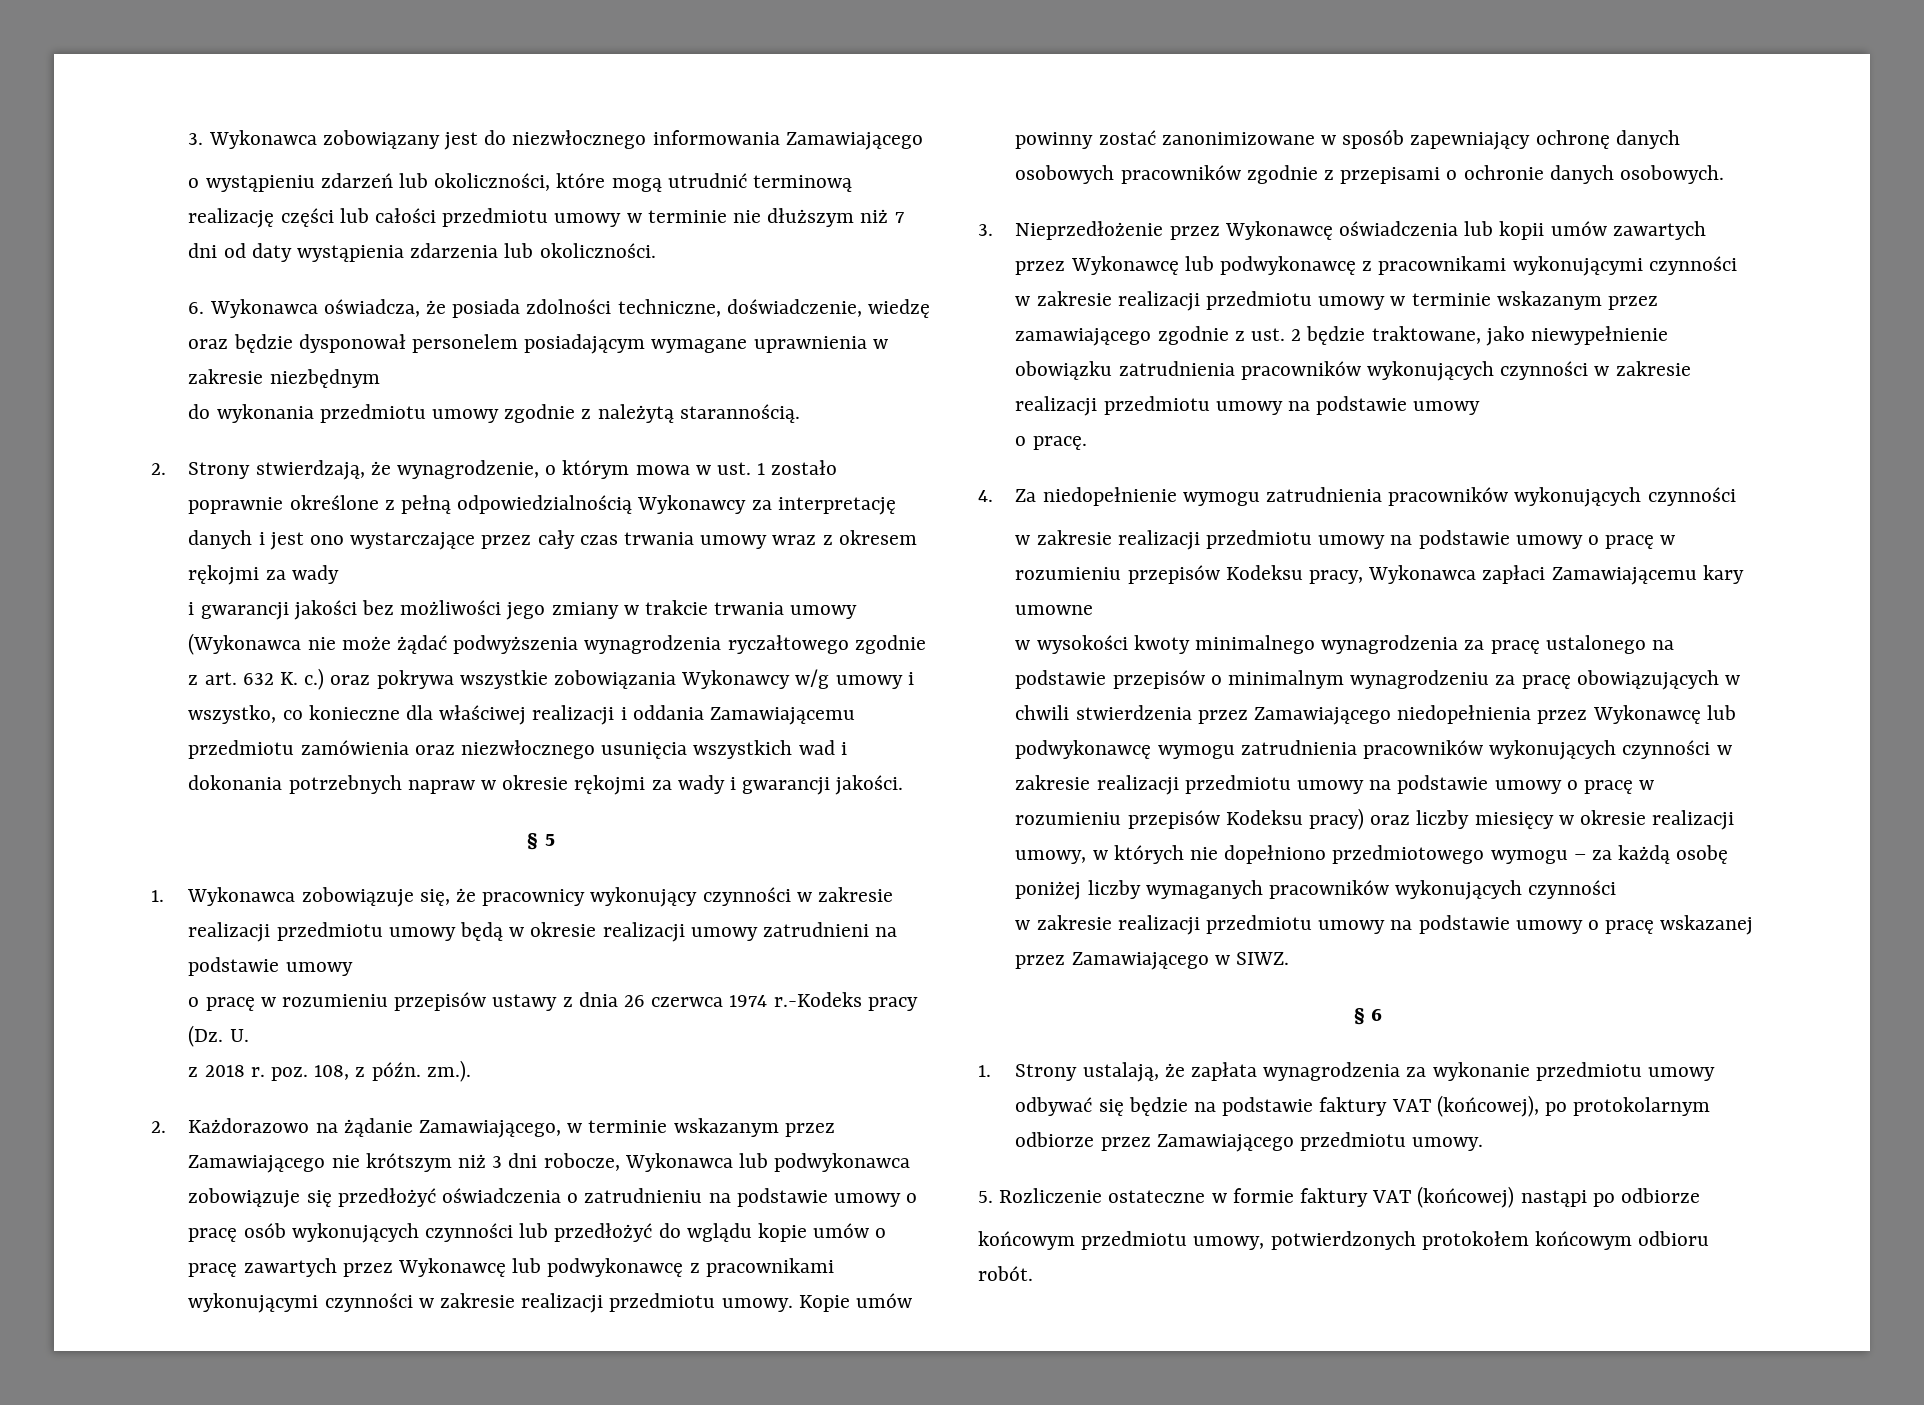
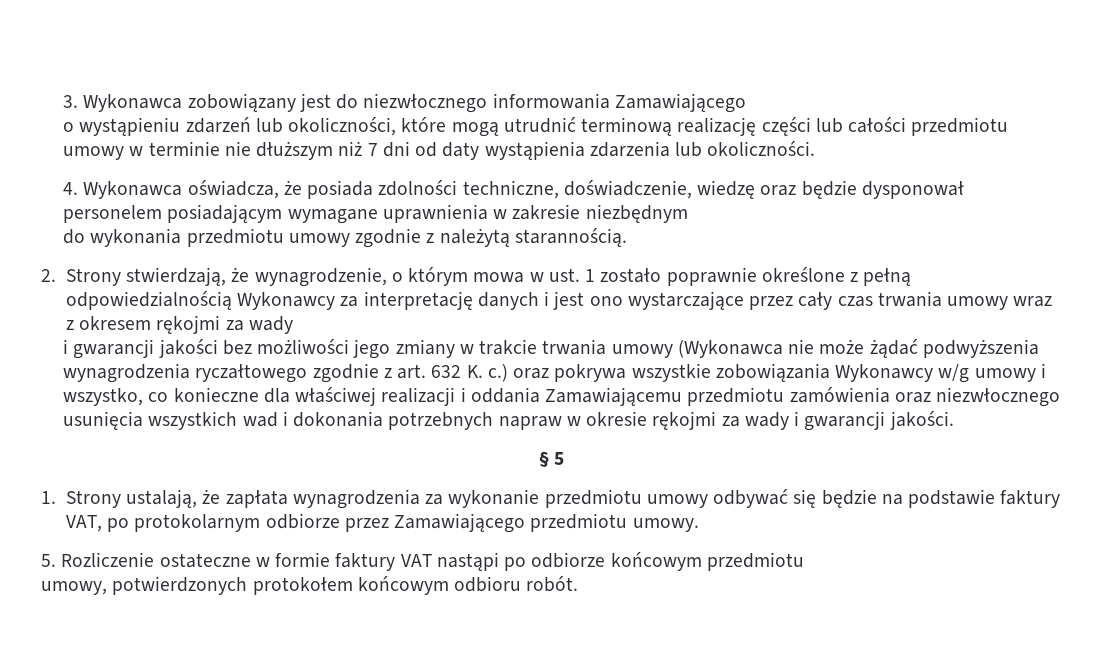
[188,302,205,314] 6. -> [63,182,79,195] 4.
[151,887,894,907] [188,922,898,942] [188,957,353,976] [188,992,918,1011] [188,1025,249,1047] [188,1060,471,1082] [151,1118,835,1138] [188,1153,911,1173] [188,1188,918,1208] [188,1223,887,1243] [188,1258,834,1277] [188,1293,913,1313] [1015,130,1680,150] [1015,165,1725,184] [978,221,1706,240] [1015,256,1737,276] [1015,291,1659,311] [1015,326,1669,346] [1015,361,1691,381] [1015,396,1481,416] [1015,436,1087,450] [978,487,1736,507] [1015,530,1676,550] [1015,565,1744,585] [1015,605,1094,615] [1015,635,1675,654] [1015,670,1741,690] [1015,705,1736,725] [1015,740,1732,760] [1015,775,1655,795] [1015,808,1735,830] [1015,845,1729,864] [1015,880,1617,900] [1015,915,1754,935] [1015,952,1289,970] [1353,1008,1383,1025] // 1. Wykonawca zobowiązuje się, że pracownicy wykonujący czynności w zakresie realizacji przedmiotu umowy będą w okresie realizacji umowy zatrudnieni na podstawie umowy // o pracę w rozumieniu przepisów ustawy z dnia 26 czerwca 1974 r.-Kodeks pracy (Dz. U. // z 2018 r. poz. 108, z późn. zm.). // 2. Każdorazowo na żądanie Zamawiającego, w terminie wskazanym przez Zamawiającego nie krótszym niż 3 dni robocze, Wykonawca lub podwykonawca zobowiązuje się przedłożyć oświadczenia o zatrudnieniu na podstawie umowy o pracę osób wykonujących czynności lub przedłożyć do wglądu kopie umów o pracę zawartych przez Wykonawcę lub podwykonawcę z pracownikami wykonującymi czynności w zakresie realizacji przedmiotu umowy. Kopie umów powinny zostać zanonimizowane w sposób zapewniający ochronę danych osobowych pracowników zgodnie z przepisami o ochronie danych osobowych. // 3. Nieprzedłożenie przez Wykonawcę oświadczenia lub kopii umów zawartych przez Wykonawcę lub podwykonawcę z pracownikami wykonującymi czynności w zakresie realizacji przedmiotu umowy w terminie wskazanym przez zamawiającego zgodnie z ust. 2 będzie traktowane, jako niewypełnienie obowiązku zatrudnienia pracowników wykonujących czynności w zakresie realizacji przedmiotu umowy na podstawie umowy // o pracę. // 4. Za niedopełnienie wymogu zatrudnienia pracowników wykonujących czynności // w zakresie realizacji przedmiotu umowy na podstawie umowy o pracę w rozumieniu przepisów Kodeksu pracy, Wykonawca zapłaci Zamawiającemu kary umowne // w wysokości kwoty minimalnego wynagrodzenia za pracę ustalonego na podstawie przepisów o minimalnym wynagrodzeniu za pracę obowiązujących w chwili stwierdzenia przez Zamawiającego niedopełnienia przez Wykonawcę lub podwykonawcę wymogu zatrudnienia pracowników wykonujących czynności w zakresie realizacji przedmiotu umowy na podstawie umowy o pracę w rozumieniu przepisów Kodeksu pracy) oraz liczby miesięcy w okresie realizacji umowy, w których nie dopełniono przedmiotowego wymogu – za każdą osobę poniżej liczby wymaganych pracowników wykonujących czynności // w zakresie realizacji przedmiotu umowy na podstawie umowy o pracę wskazanej przez Zamawiającego w SIWZ. // § 6 -> (565, 458) none
[1391,1095,1539,1117] VAT (końcowej), -> [65,515,102,532] VAT,
[1417,1186,1515,1208] (końcowej) -> (432, 560) none
(1701, 1195) // -> (606, 560) none
(1188, 1240) none -> (804, 561) //

